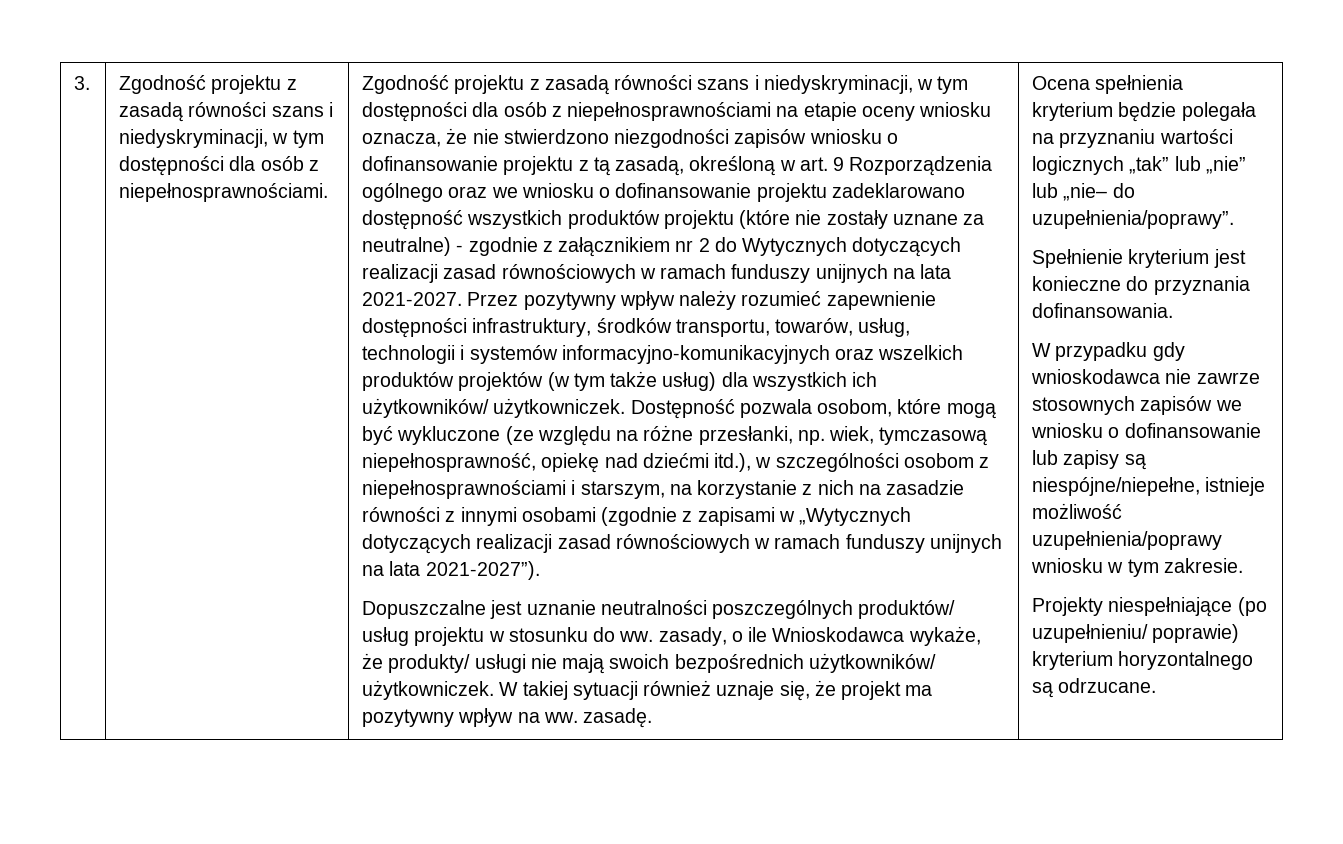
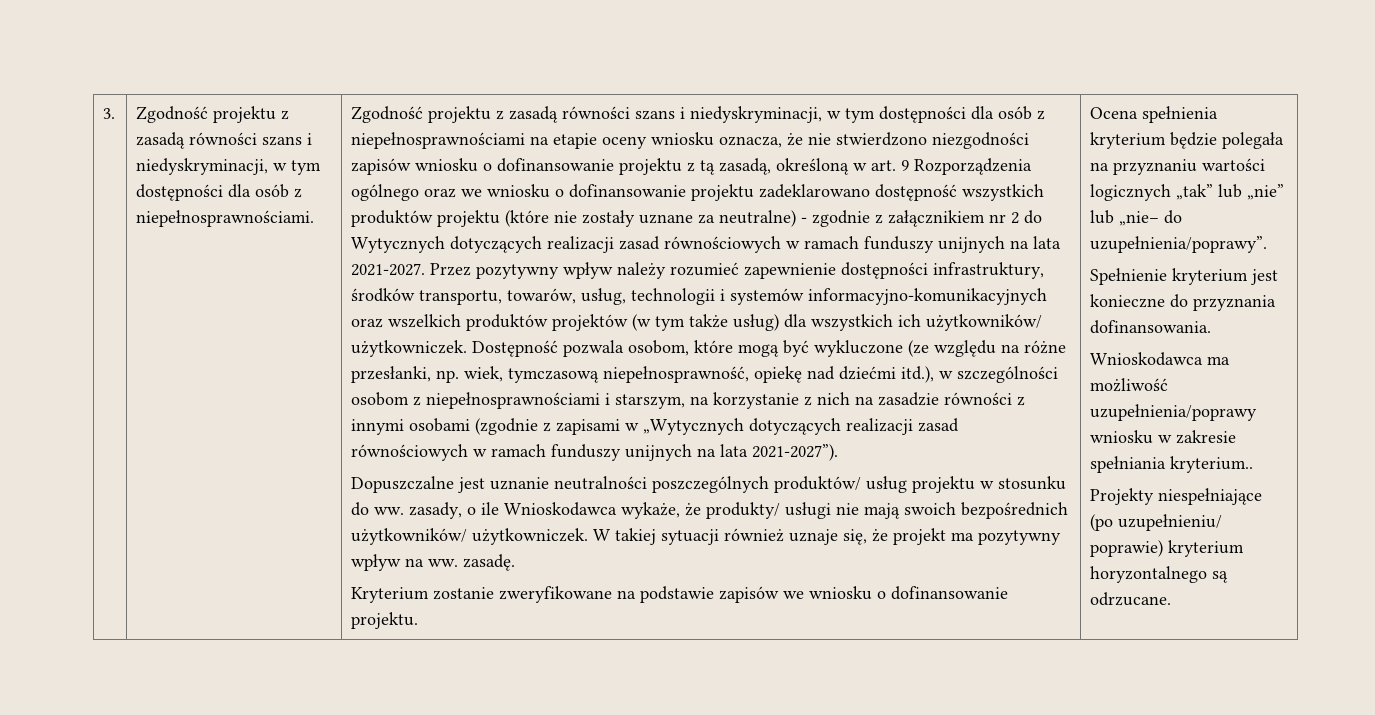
(653, 718) none -> [351,586,1009,603] [351,612,419,629] // Kryterium zostanie zweryfikowane na podstawie zapisów we wniosku o dofinansowanie projektu.
[1032,342,1185,361] [1031,369,1260,384] [1032,396,1242,415] [1031,423,1261,438] [1032,450,1146,470] [1032,477,1266,496] W przypadku gdy wnioskodawca nie zawrze stosownych zapisów we wniosku o dofinansowanie lub zapisy są niespójne/niepełne, istnieje -> [1090,352,1231,366] Wnioskodawca ma
[1127,558,1243,577] tym zakresie. -> [1176,430,1237,444] [1090,456,1254,473] zakresie spełniania kryterium..

